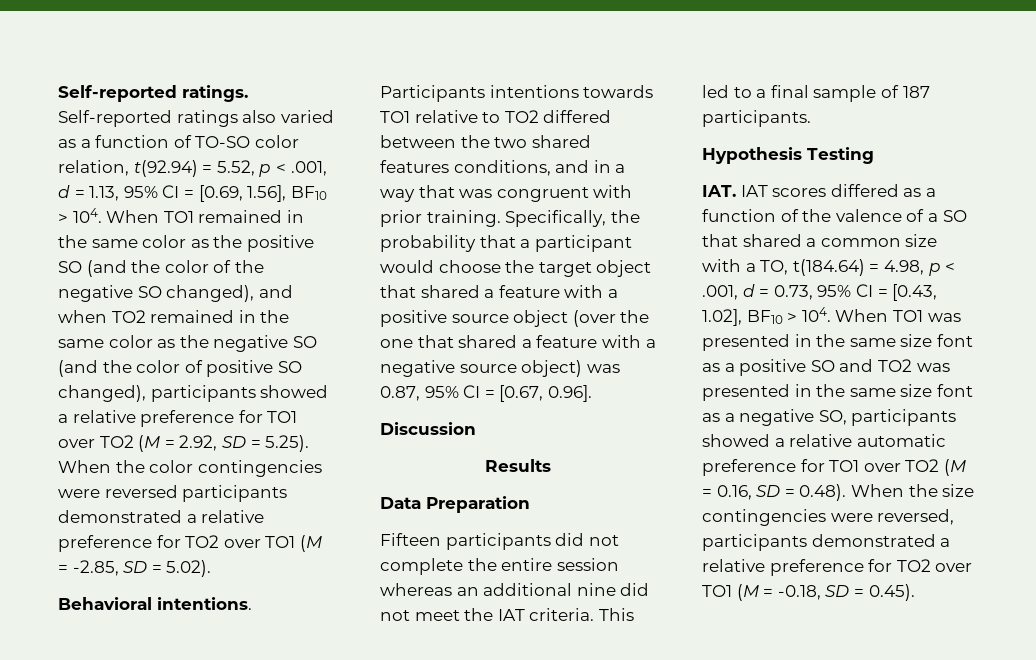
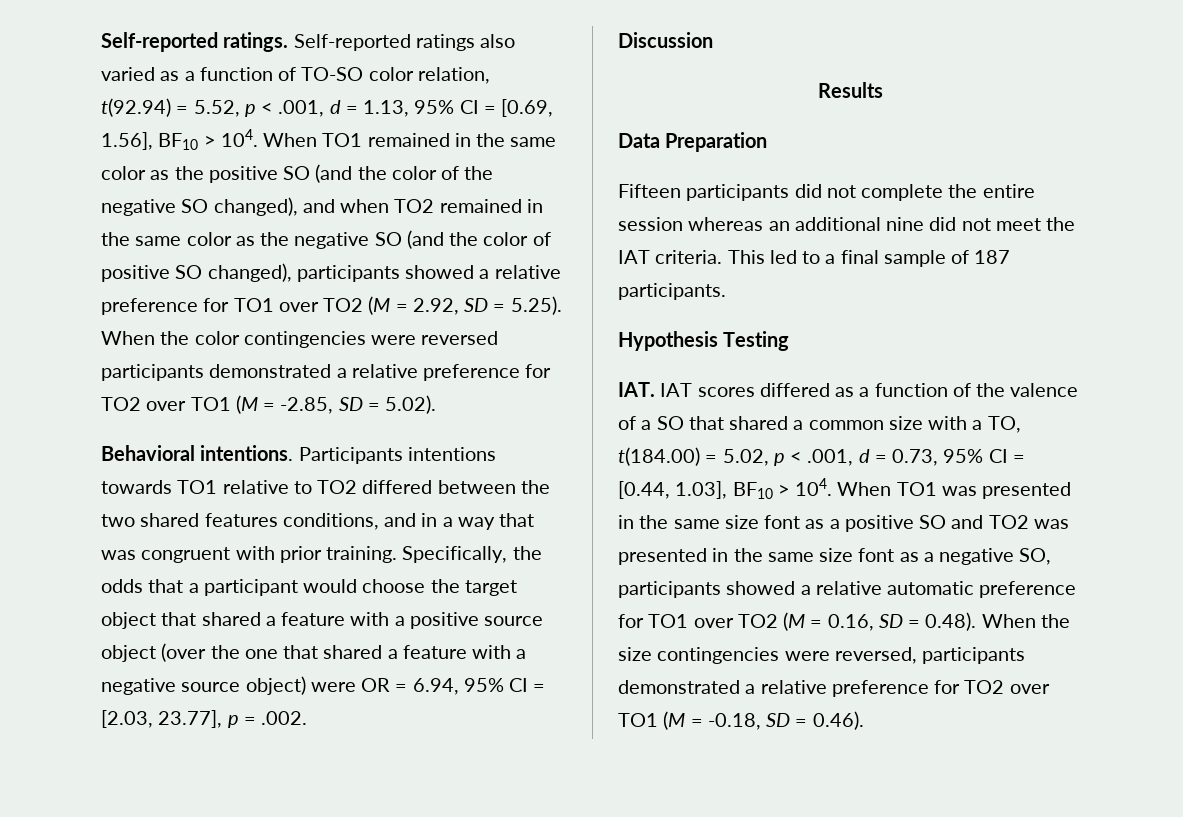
[380,235,476,252] probability -> [101,579,143,593] odds
[586,364,620,373] [380,385,592,402] was 0.87, 95% CI = [0.67, 0.96]. -> [310,678,546,695] [101,710,308,728] were OR = 6.94, 95% CI = [2.03, 23.77], p = .002.
[792,259,924,276] t(184.64) = 4.98, -> [618,447,769,466] t(184.00) = 5.02,
[892,284,938,301] [702,309,742,326] [0.43, 1.02], -> [618,481,728,499] [0.44, 1.03],
[868,584,915,601] 0.45). -> [812,711,864,730] 0.46).

